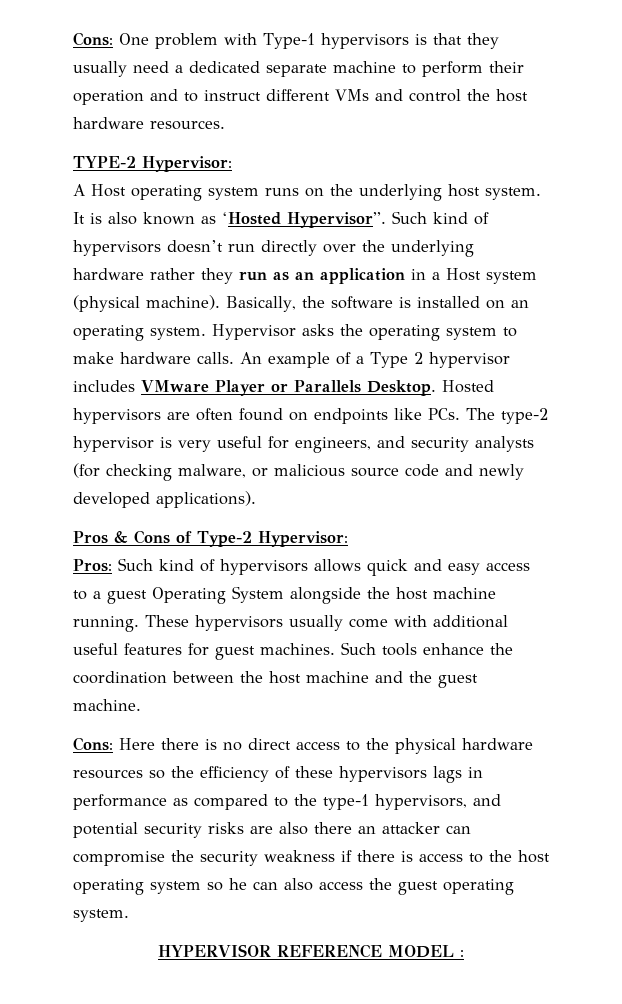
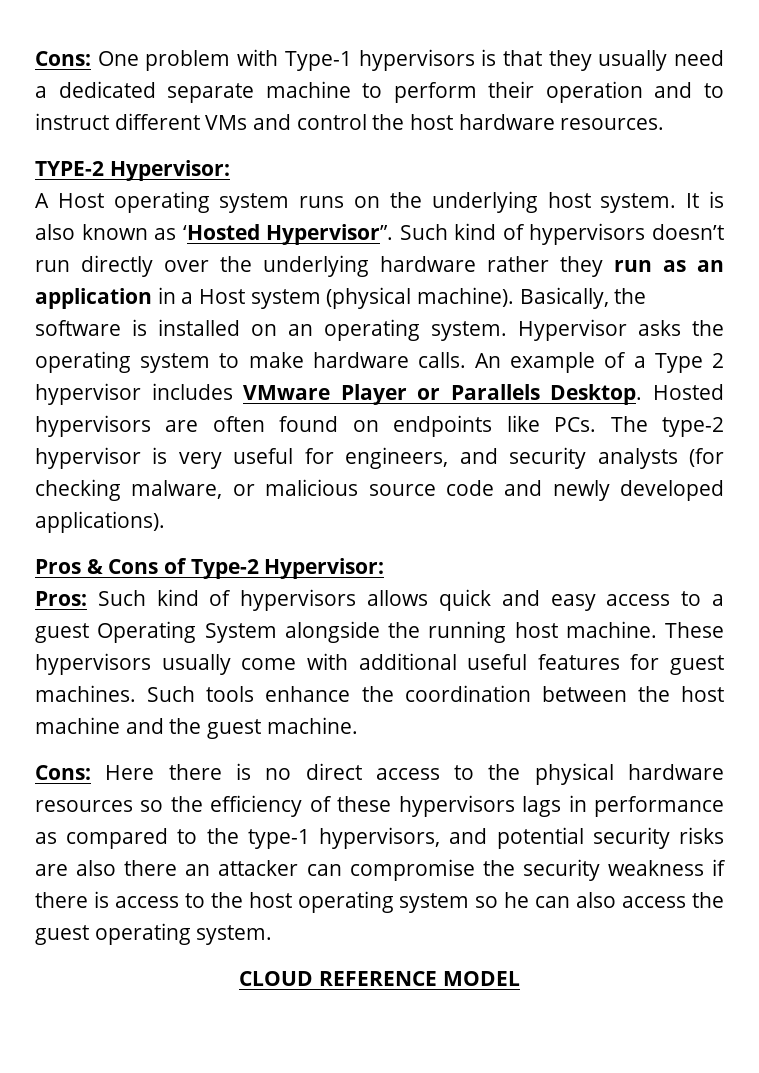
[396,587,496,600] [73,616,139,632] host machine running. -> [428,621,657,643] running host machine.
[158,944,271,957] HYPERVISOR -> [239,971,314,986] CLOUD
[460,950,464,957] : -> (520, 978) none

